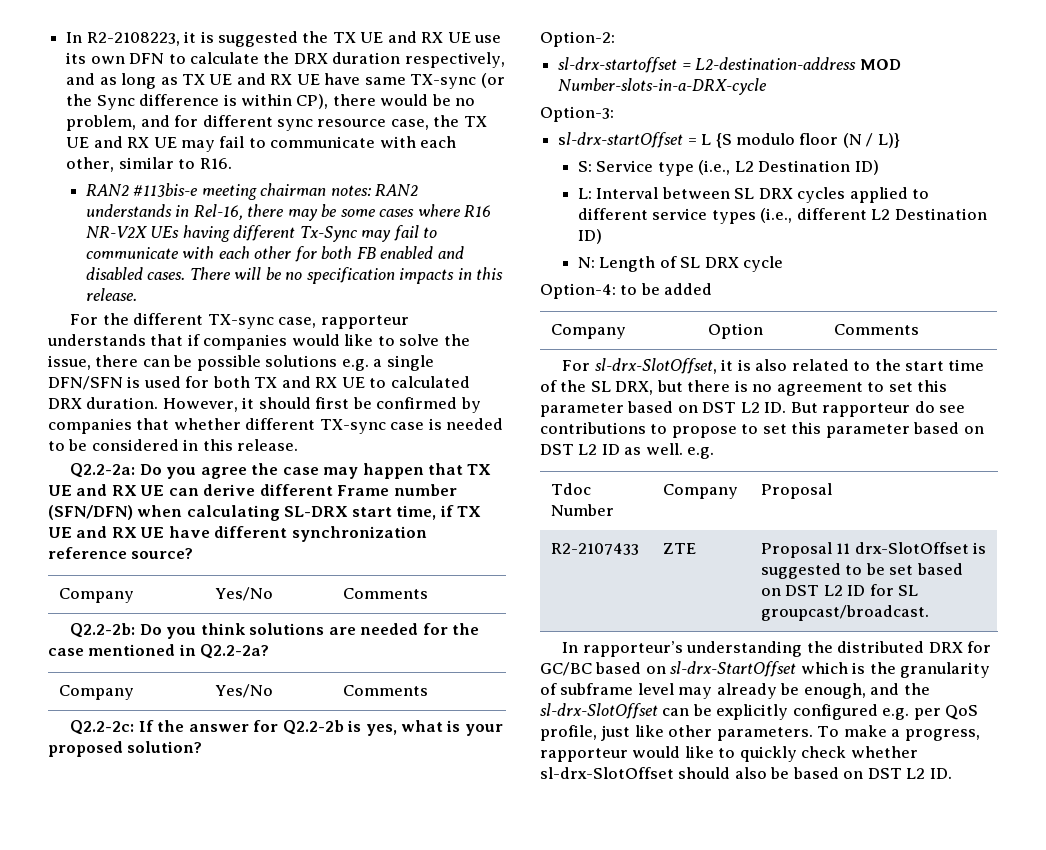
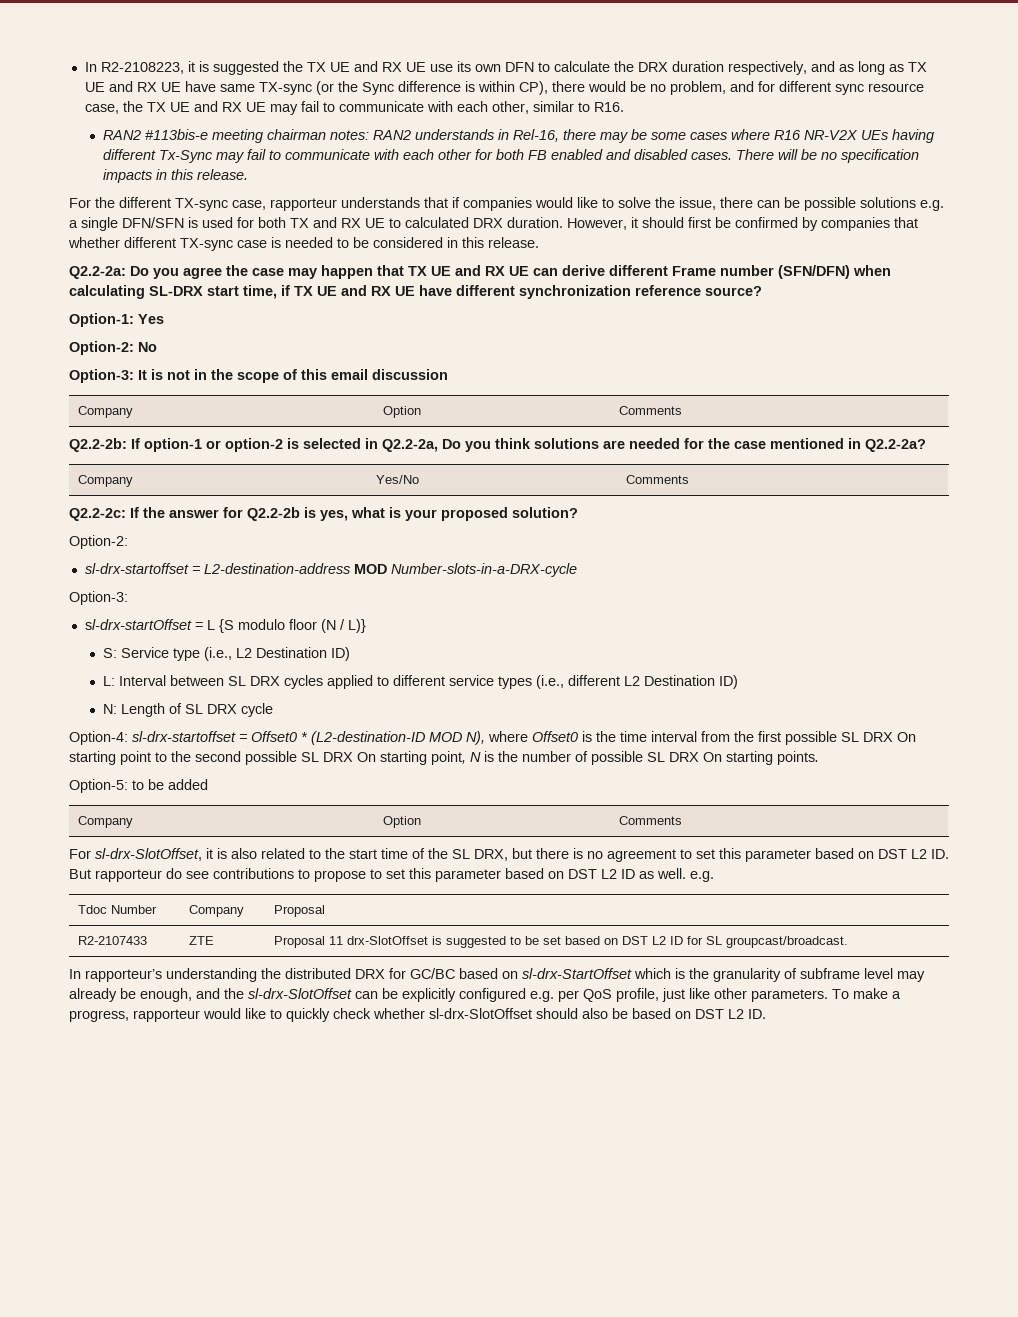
[58,588,134,603] [214,587,273,601] // Company | Yes/No -> [69,313,164,327] [69,341,157,355] [69,369,448,383] [78,406,134,418] [383,406,422,418] // Option-1: Yes // Option-2: No // Option-3: It is not in the scope of this email discussion // Company | Option
(136, 630) none -> [131,438,438,452] If option-1 or option-2 is selected in Q2.2-2a,
(616, 291) none -> [132,731,916,745] [69,751,819,765] [69,779,128,793] sl-drx-startoffset = Offset0 * (L2-destination-ID MOD N), where Offset0 is the time interval from the first possible SL DRX On starting point to the second possible SL DRX On starting point, N is the number of possible SL DRX On starting points. // Option-5:

